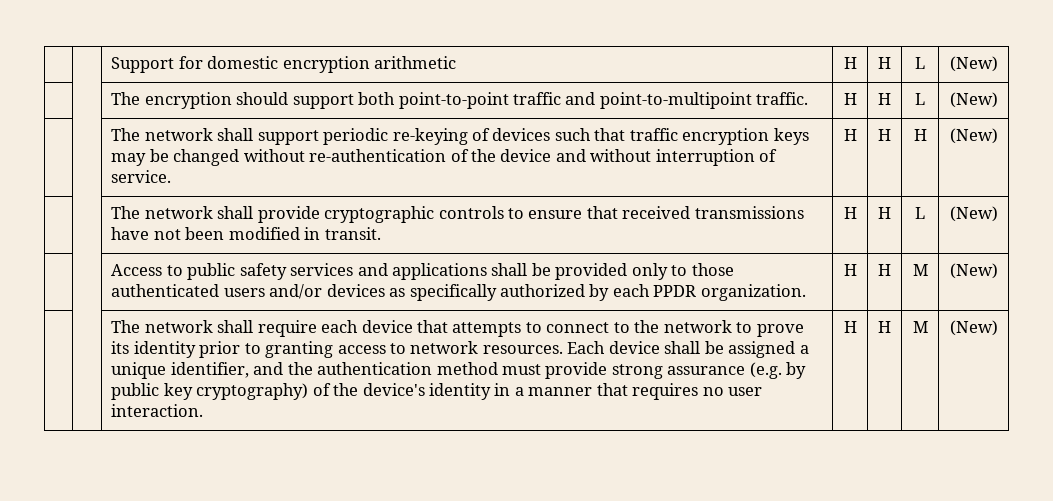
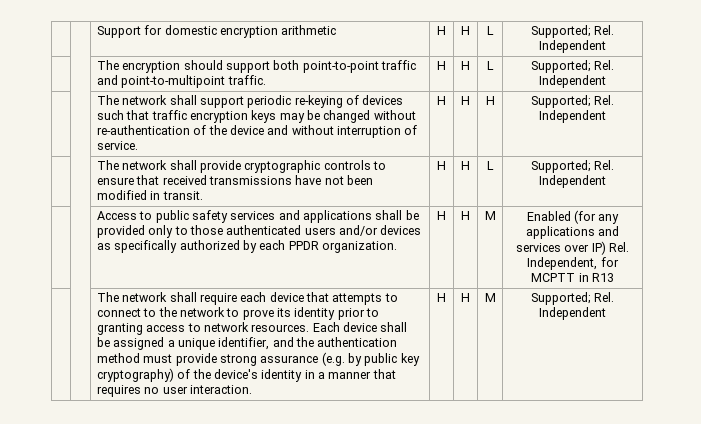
[949,56,998,72] (New) -> [530,25,615,38] [539,40,606,53] Supported; Rel. Independent
[949,92,998,108] (New) -> [530,60,615,73] [539,75,606,88] Supported; Rel. Independent
[949,128,998,144] (New) -> [530,95,615,108] [539,110,606,123] Supported; Rel. Independent
[949,206,998,222] (New) -> [530,160,615,173] [539,175,606,188] Supported; Rel. Independent
[949,263,998,279] (New) -> [526,210,620,224] [525,226,620,239] [515,241,630,255] [527,257,619,270] [531,273,614,282] Enabled (for any applications and services over IP) Rel. Independent, for MCPTT in R13
[949,320,998,336] (New) -> [530,292,615,305] [539,307,606,320] Supported; Rel. Independent

